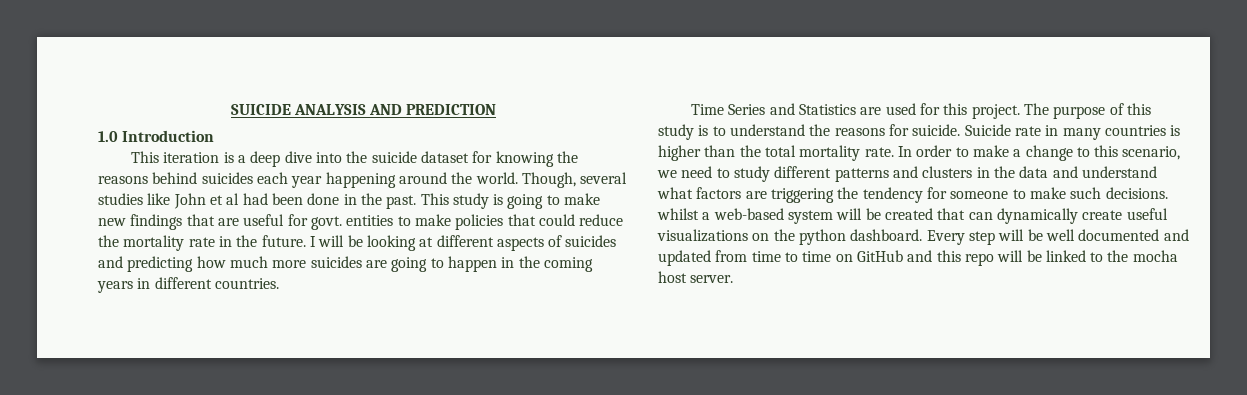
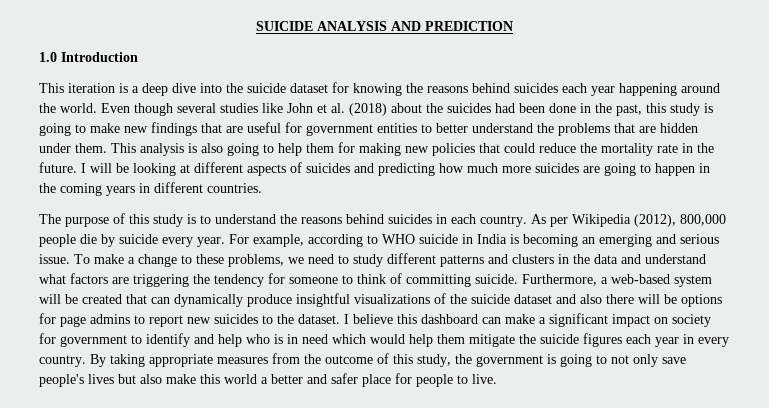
[521,172,576,188] Though, -> [101,103,173,116] Even though
[226,193,240,205] al -> [331,103,491,116] al. (2018) about the suicides
[386,193,449,209] past. This -> [616,103,666,116] past, this
[310,216,342,230] govt. -> [306,124,373,136] government
[414,214,451,226] make -> [436,123,698,136] [39,142,429,156] better understand the problems that are hidden under them. This analysis is also going to help them for making new
[691,103,1020,119] Time Series and Statistics are used for this project. -> (262, 188) none
[888,124,1181,140] [658,145,969,161] for suicide. Suicide rate in many countries is higher than the total mortality rate. In order to -> [346,214,726,227] [39,234,719,247] [39,254,90,264] behind suicides in each country. As per Wikipedia (2012), 800,000 people die by suicide every year. For example, according to WHO suicide in India is becoming an emerging and serious issue. To
[1094,145,1181,160] this scenario, -> [196,254,284,267] these problems,
[1029,187,1168,199] [657,208,699,220] make such decisions. whilst -> [357,273,597,287] think of committing suicide. Furthermore,
[1082,208,1168,220] [657,229,1189,245] [658,250,1178,266] [658,271,734,283] create useful visualizations on the python dashboard. Every step will be well documented and updated from time to time on GitHub and this repo will be linked to the mocha host server. -> [247,293,722,307] [39,313,711,327] [39,333,729,347] [39,353,686,367] [39,373,497,387] produce insightful visualizations of the suicide dataset and also there will be options for page admins to report new suicides to the dataset. I believe this dashboard can make a significant impact on society for government to identify and help who is in need which would help them mitigate the suicide figures each year in every country. By taking appropriate measures from the outcome of this study, the government is going to not only save people's lives but also make this world a better and safer place for people to live.

